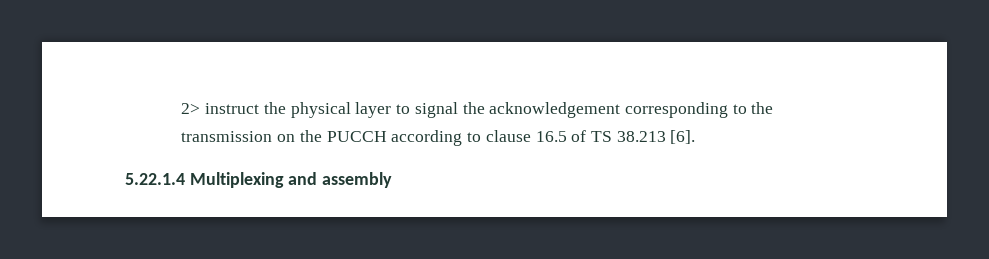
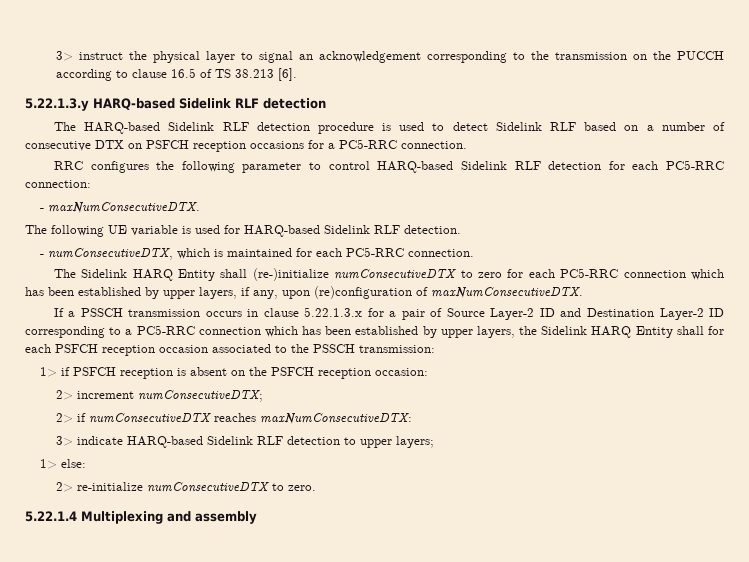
[181,103,201,114] 2> -> [55,51,73,61] 3>
[462,102,485,114] the -> [298,54,313,60] an
(696, 137) none -> [25,98,326,111] [53,122,725,134] [25,139,467,152] [53,160,724,173] [25,180,91,188] [40,202,201,214] [25,225,461,237] [40,247,475,260] [53,268,724,281] [25,286,583,299] [53,307,724,320] [25,325,724,338] [25,344,435,356] [40,367,429,379] [55,390,263,402] [55,413,412,425] [55,436,434,448] [40,459,87,469] [55,482,316,492] // 5.22.1.3.y HARQ-based Sidelink RLF detection // The HARQ-based Sidelink RLF detection procedure is used to detect Sidelink RLF based on a number of consecutive DTX on PSFCH reception occasions for a PC5-RRC connection. // RRC configures the following parameter to control HARQ-based Sidelink RLF detection for each PC5-RRC connection: // - maxNumConsecutiveDTX. // The following UE variable is used for HARQ-based Sidelink RLF detection. // - numConsecutiveDTX, which is maintained for each PC5-RRC connection. // The Sidelink HARQ Entity shall (re-)initialize numConsecutiveDTX to zero for each PC5-RRC connection which has been established by upper layers, if any, upon (re)configuration of maxNumConsecutiveDTX. // If a PSSCH transmission occurs in clause 5.22.1.3.x for a pair of Source Layer-2 ID and Destination Layer-2 ID corresponding to a PC5-RRC connection which has been established by upper layers, the Sidelink HARQ Entity shall for each PSFCH reception occasion associated to the PSSCH transmission: // 1> if PSFCH reception is absent on the PSFCH reception occasion: // 2> increment numConsecutiveDTX; // 2> if numConsecutiveDTX reaches maxNumConsecutiveDTX: // 3> indicate HARQ-based Sidelink RLF detection to upper layers; // 1> else: // 2> re-initialize numConsecutiveDTX to zero.

